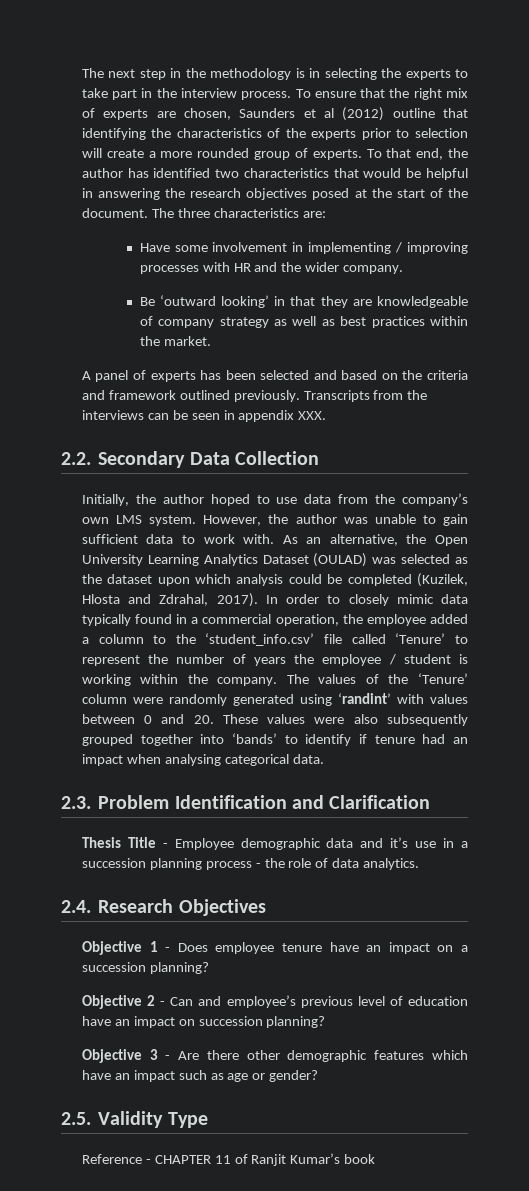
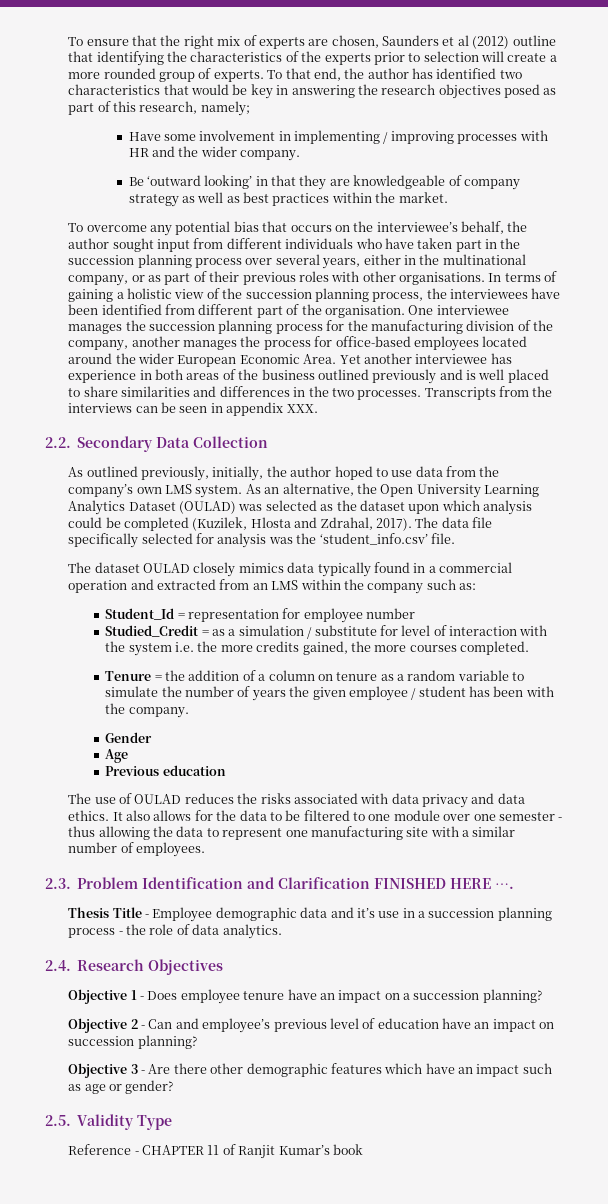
[81,68,469,80] [81,88,292,100] The next step in the methodology is in selecting the experts to take part in the interview process. -> (68, 41) none
[425,168,468,180] helpful -> [250,84,273,99] key
[354,188,469,198] [81,208,326,218] at the start of the document. The three characteristics are: -> [543,88,557,95] [68,101,250,116] as part of this research, namely;
[81,370,468,382] [81,390,300,402] A panel of experts has been selected and based on the criteria and framework outlined previously. -> [68,221,528,236] [68,238,521,252] [68,254,526,269] [68,271,558,286] [68,288,561,302] [68,304,509,318] [68,320,554,334] [68,336,528,351] [68,353,512,367] [68,369,549,384] [68,386,422,400] To overcome any potential bias that occurs on the interviewee’s behalf, the author sought input from different individuals who have taken part in the succession planning process over several years, either in the multinational company, or as part of their previous roles with other organisations. In terms of gaining a holistic view of the succession planning process, the interviewees have been identified from different part of the organisation. One interviewee manages the succession planning process for the manufacturing division of the company, another manages the process for office-based employees located around the wider European Economic Area. Yet another interviewee has experience in both areas of the business outlined previously and is well placed to share similarities and differences in the two processes.
[81,494,129,506] Initially, -> [68,466,264,481] As outlined previously, initially,
[203,514,468,526] [81,534,275,544] However, the author was unable to gain sufficient data to work with. -> (243, 491) none
[265,594,434,606] In order to closely mimic -> [415,517,493,528] [68,533,455,548] [68,562,284,577] The data file specifically selected for analysis was the ‘student_info.csv’ file. // The dataset OULAD closely mimics
[275,614,468,626] [81,633,468,646] [81,655,140,666] operation, the employee added a column to the ‘student_info.csv’ file called ‘Tenure’ to represent -> [68,579,477,594] [105,608,416,623] [105,625,548,639] [105,641,530,656] [105,670,525,681] [105,686,159,697] operation and extracted from an LMS within the company such as: // Student_Id = representation for employee number // Studied_Credit = as a simulation / substitute for level of interaction with the system i.e. the more credits gained, the more courses completed. // Tenure = the addition of a column on tenure as a random variable to simulate
(315, 659) none -> [312,687,346,700] given
[458,654,468,664] [81,674,179,686] is working within -> [469,686,554,697] has been with
[286,673,468,684] [81,693,468,706] [81,714,468,726] [81,733,468,746] [81,754,324,766] The values of the ‘Tenure’ column were randomly generated using ‘randint’ with values between 0 and 20. These values were also subsequently grouped together into ‘bands’ to identify if tenure had an impact when analysing categorical data. -> [105,732,153,743] [105,749,129,763] [105,765,226,776] [68,793,525,808] [68,810,563,821] [68,826,516,840] [68,842,206,857] // Gender // Age // Previous education // The use of OULAD reduces the risks associated with data privacy and data ethics. It also allows for the data to be filtered to one module over one semester - thus allowing the data to represent one manufacturing site with a similar number of employees.
(431, 802) none -> [374,878,515,889] FINISHED HERE ….

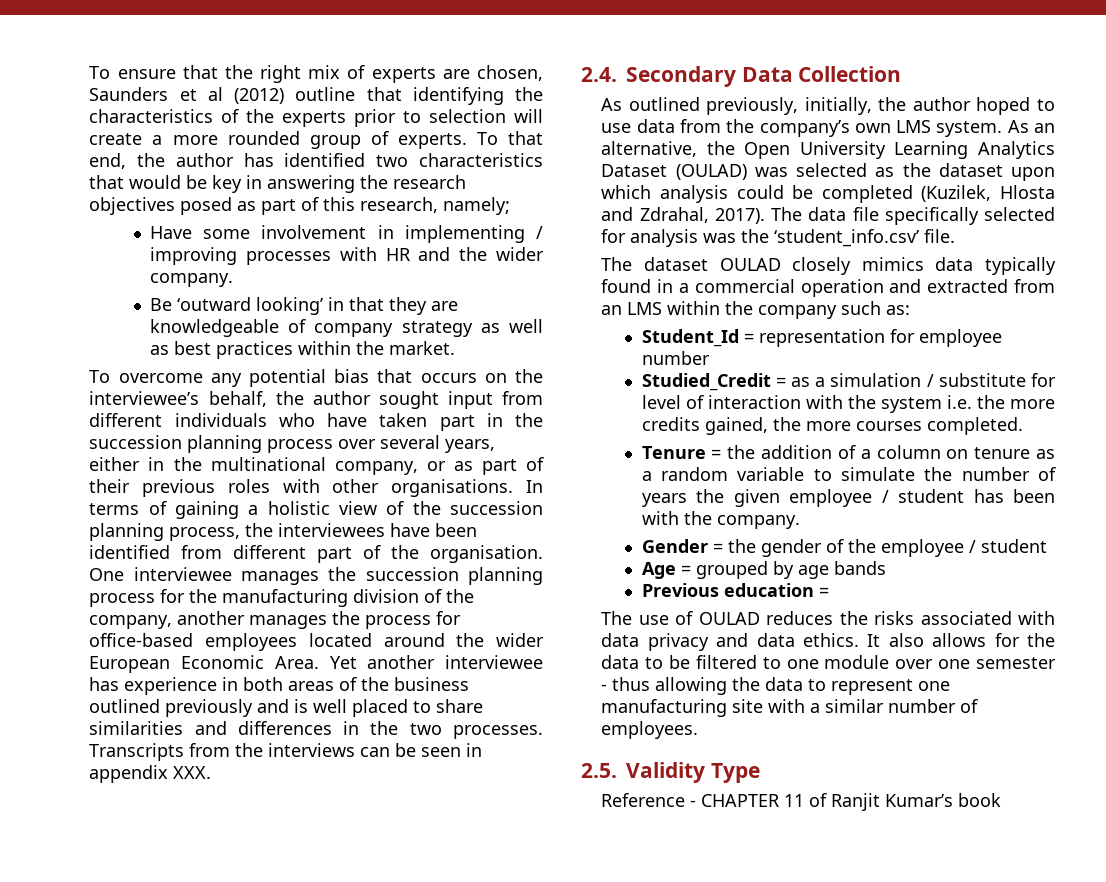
[45,437,71,448] 2.2. -> [581,67,617,82] 2.4.
[105,749,129,763] // Age -> [712,539,1047,557] [641,561,886,579] = the gender of the employee / student // Age = grouped by age bands
(226, 770) none -> [818,587,829,597] =
[45,877,515,889] [68,907,552,922] [68,924,282,939] [45,959,224,975] [68,989,542,1004] [68,1018,555,1033] [68,1035,197,1049] [68,1063,552,1078] [68,1080,174,1094] // 2.3. Problem Identification and Clarification FINISHED HERE …. // Thesis Title - Employee demographic data and it’s use in a succession planning process - the role of data analytics. // 2.4. Research Objectives // Objective 1 - Does employee tenure have an impact on a succession planning? // Objective 2 - Can and employee’s previous level of education have an impact on succession planning? // Objective 3 - Are there other demographic features which have an impact such as age or gender? -> (699, 730) none

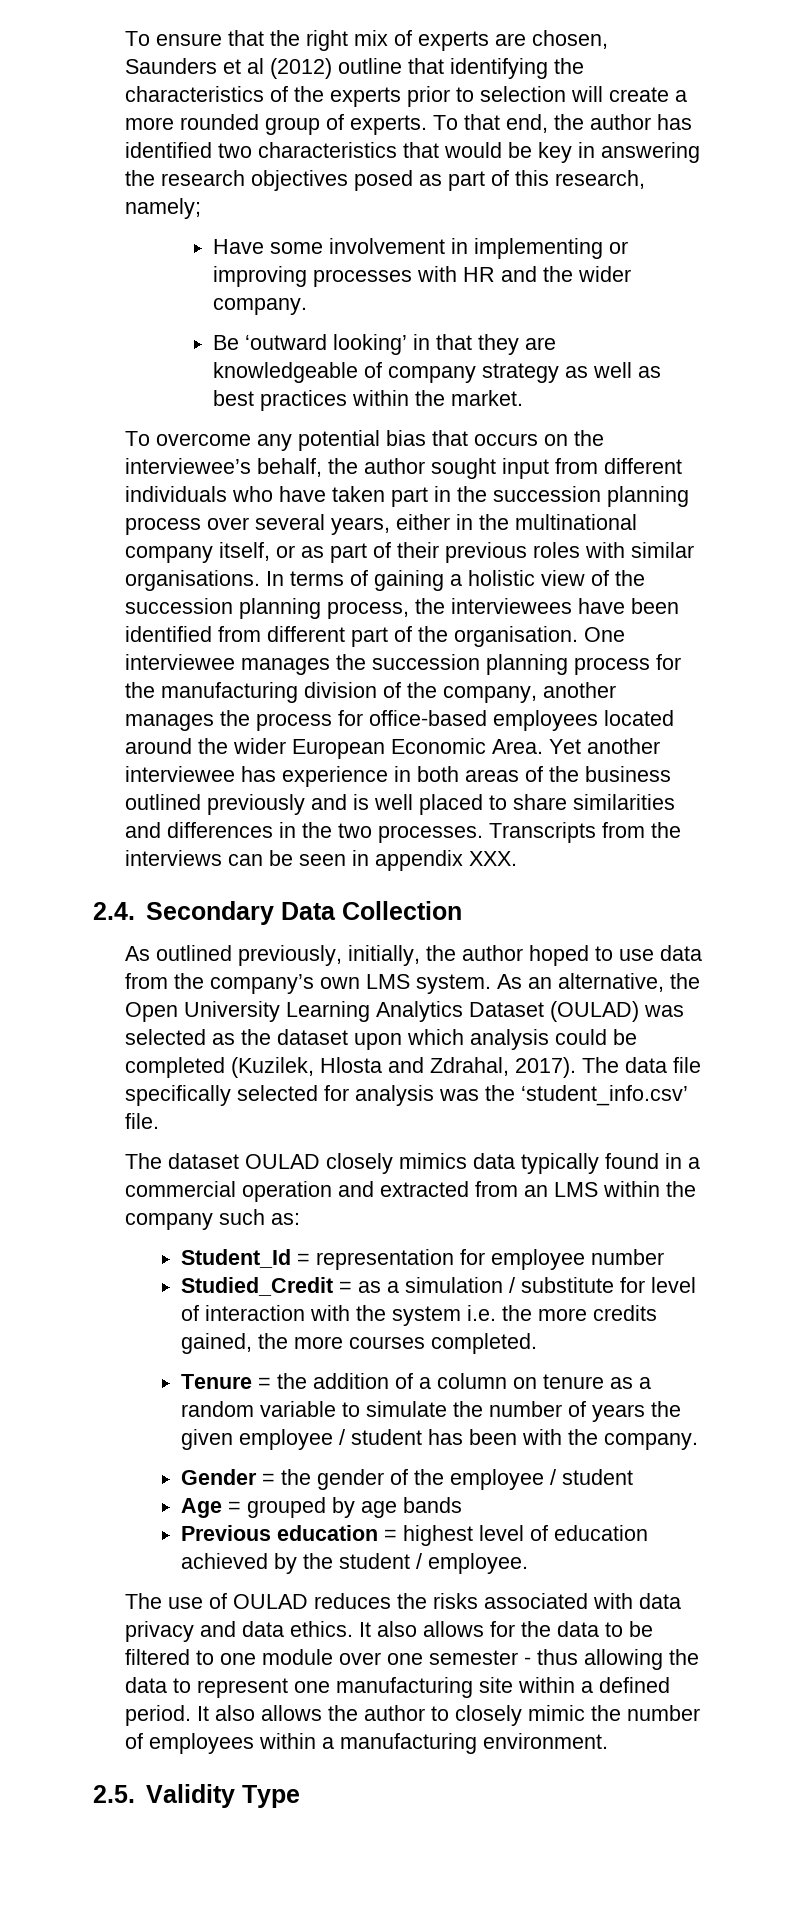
[535,226,543,239] / -> [609,241,629,254] or
[334,461,418,475] company, -> [125,542,271,563] company itself,
[332,479,380,493] other -> [631,542,695,558] similar
(829, 592) none -> [403,1525,649,1546] [181,1553,529,1574] highest level of education achieved by the student / employee.
[768,699,979,713] [601,721,699,739] [581,762,760,783] [601,793,1002,811] with a similar number of employees. // 2.5. Validity Type // Reference - CHAPTER 11 of Ranjit Kumar’s book -> [518,1677,671,1693] [125,1705,701,1726] [125,1733,609,1754] [93,1784,300,1808] within a defined period. It also allows the author to closely mimic the number of employees within a manufacturing environment. // 2.5. Validity Type

